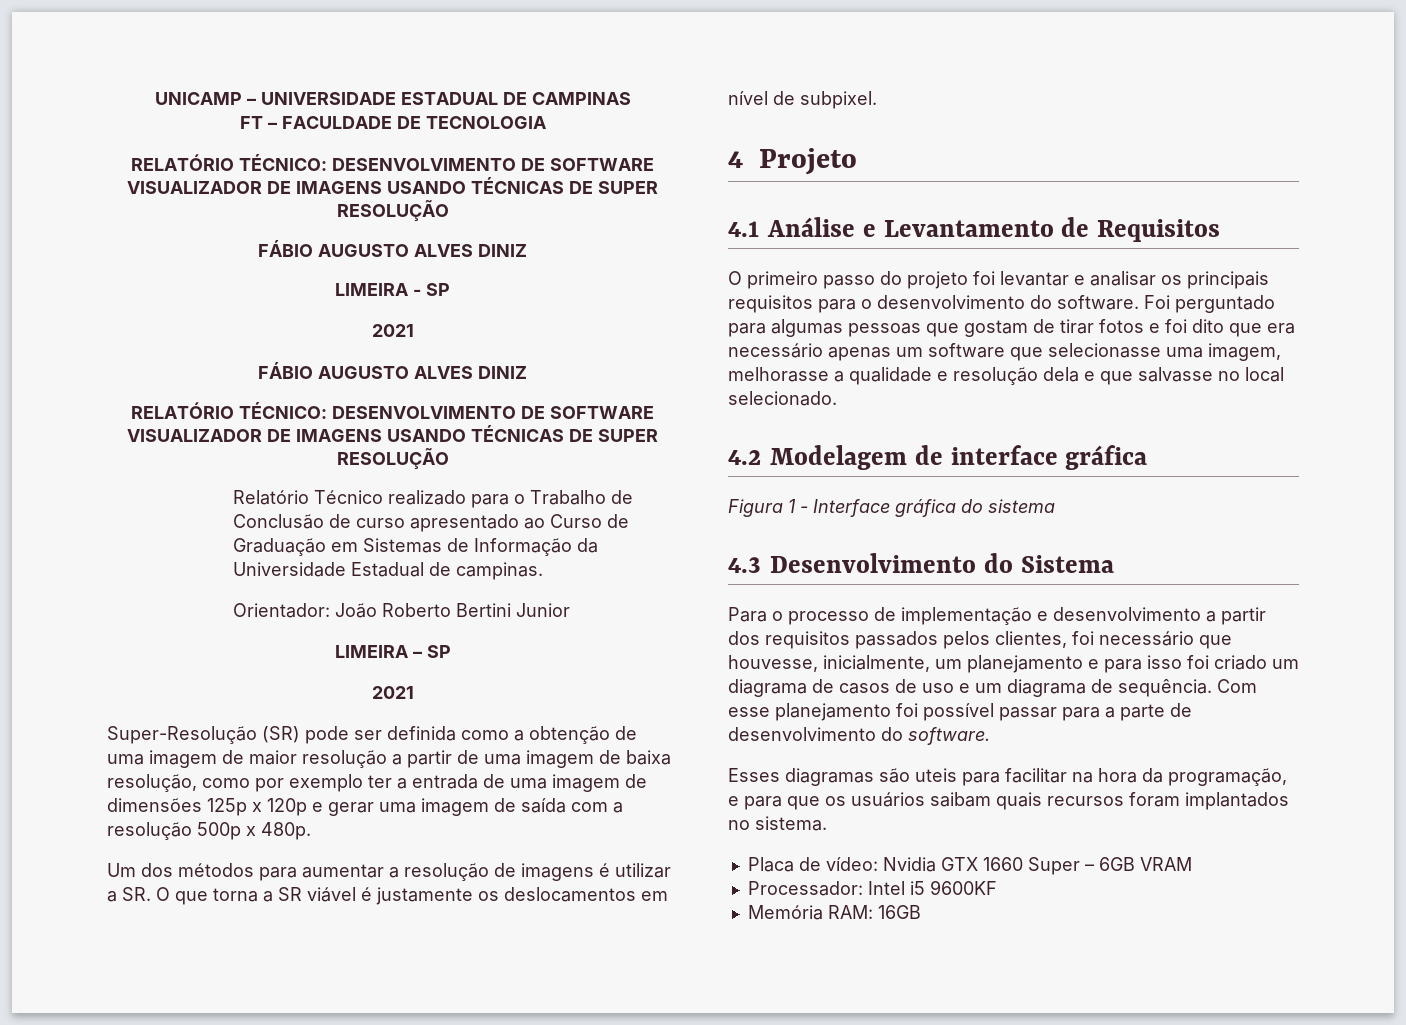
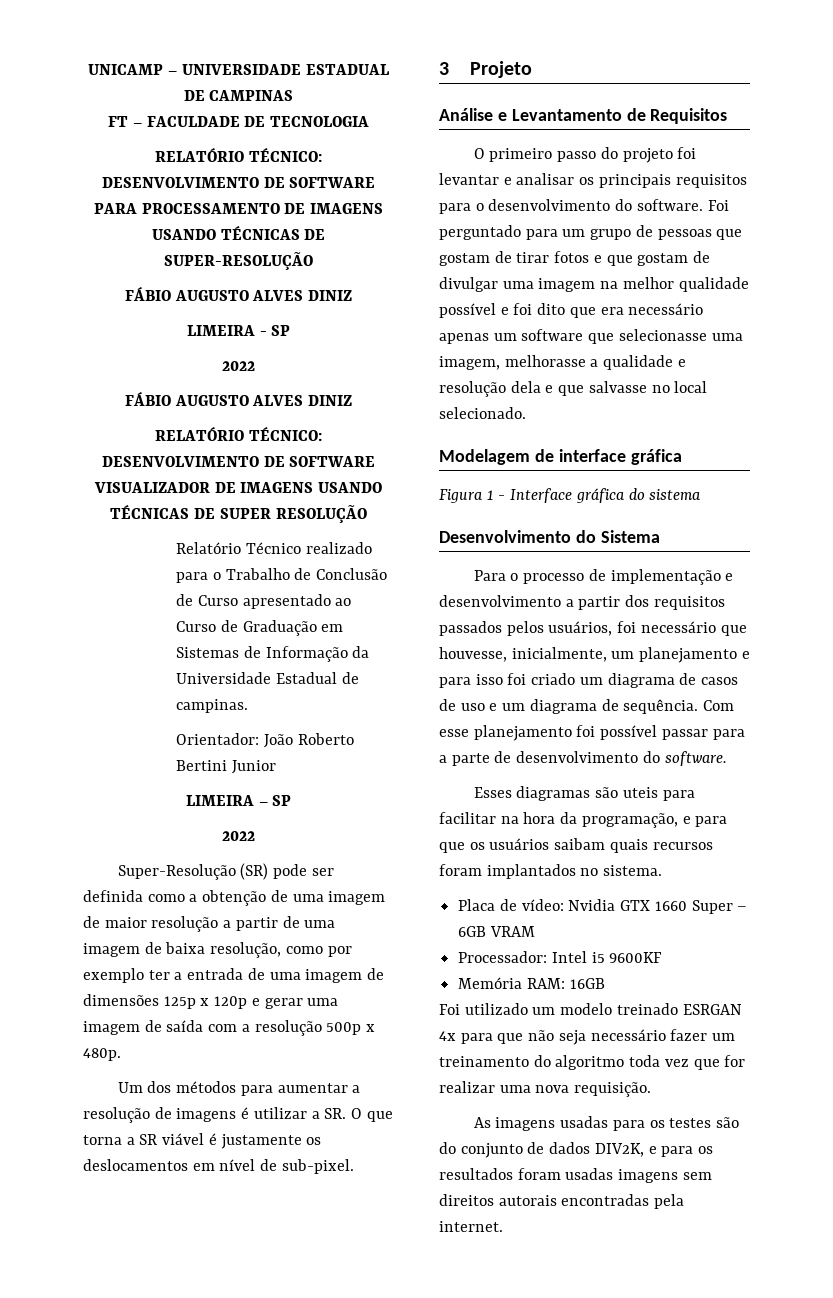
[127,177,658,194] [336,200,449,221] VISUALIZADOR DE IMAGENS USANDO TÉCNICAS DE SUPER RESOLUÇÃO -> [93,203,384,214] [151,225,326,240] [164,252,313,270] PARA PROCESSAMENTO DE IMAGENS USANDO TÉCNICAS DE SUPER-RESOLUÇÃO
[371,324,414,337] 2021 -> [222,361,255,371] 2022
[355,518,405,528] curso -> [198,595,239,606] Curso
[371,686,414,699] 2021 -> [222,831,255,841] 2022
[800,91,877,109] [728,151,743,168] subpixel. // 4 -> [281,1159,354,1174] [439,62,449,75] sub-pixel. // 3
[728,221,759,237] 4.1 -> (533, 69) none
[771,319,843,337] algumas -> [562,225,653,240] um grupo de
(1160, 328) none -> [606,251,711,266] [439,277,749,292] [439,303,509,318] que gostam de divulgar uma imagem na melhor qualidade possível e
[728,450,761,465] 4.2 -> (526, 413) none
[728,557,761,573] 4.3 -> (702, 494) none
[995,631,1067,648] clientes, -> [548,621,613,636] usuários,
(921, 912) none -> [439,1003,742,1015] [439,1029,736,1045] [439,1055,746,1070] [439,1081,652,1097] [473,1116,740,1131] [439,1142,714,1158] [439,1168,712,1183] [439,1194,685,1209] [439,1221,503,1232] // Foi utilizado um modelo treinado ESRGAN 4x para que não seja necessário fazer um treinamento do algoritmo toda vez que for realizar uma nova requisição. // As imagens usadas para os testes são do conjunto de dados DIV2K, e para os resultados foram usadas imagens sem direitos autorais encontradas pela internet.

